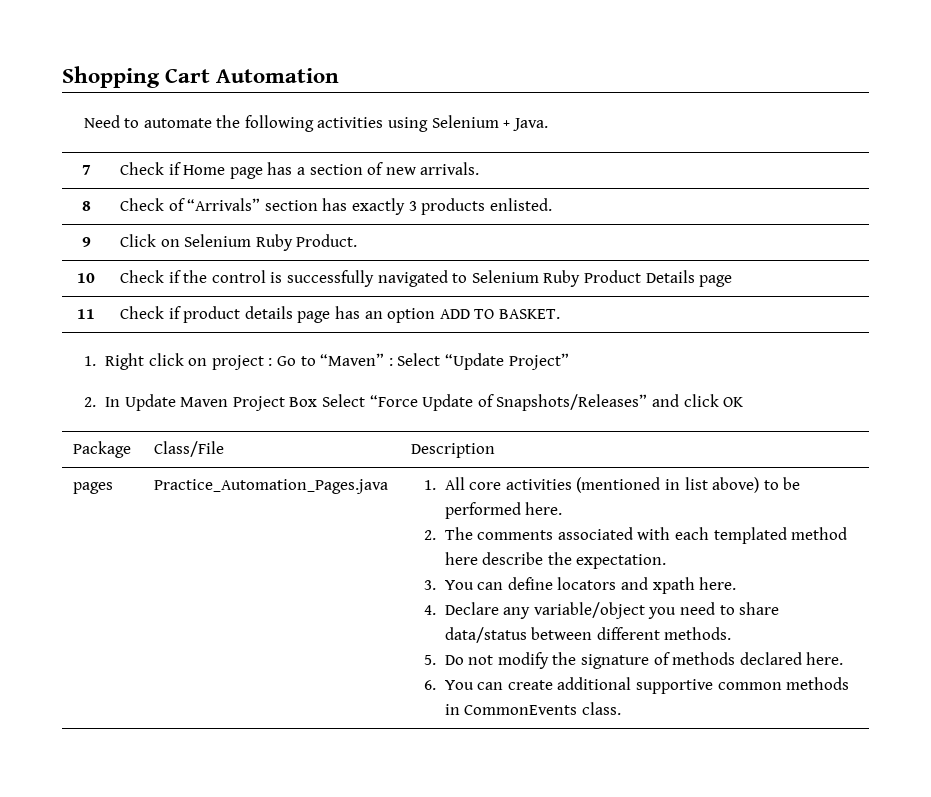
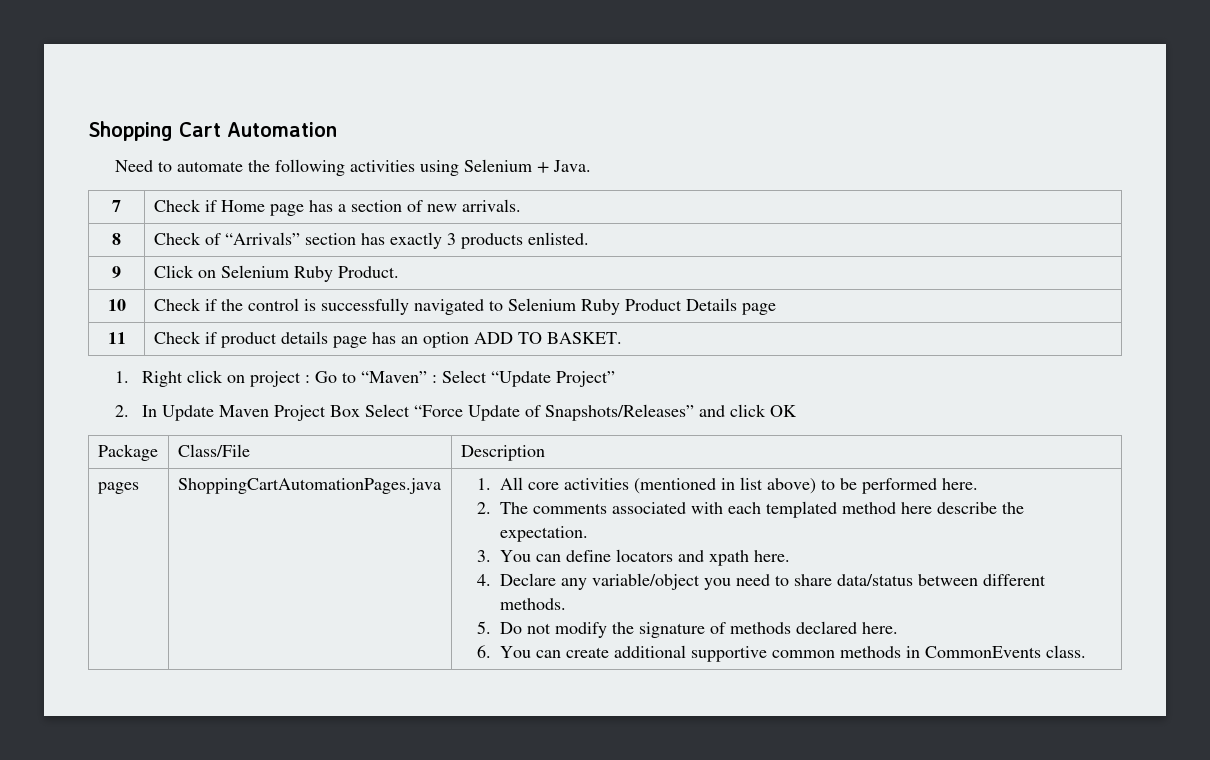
[154,479,389,494] Practice_Automation_Pages.java -> [177,478,441,494] ShoppingCartAutomationPages.java

